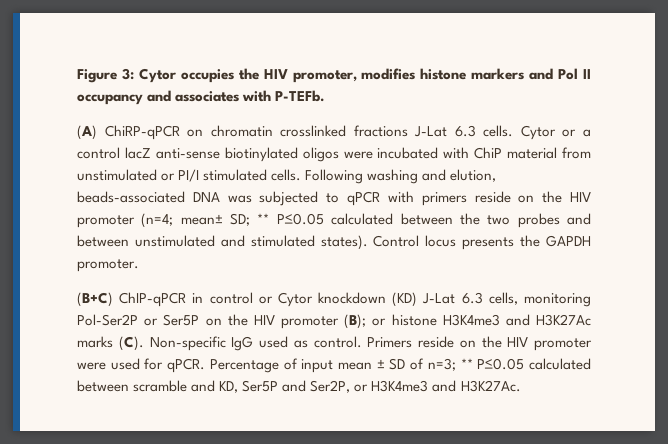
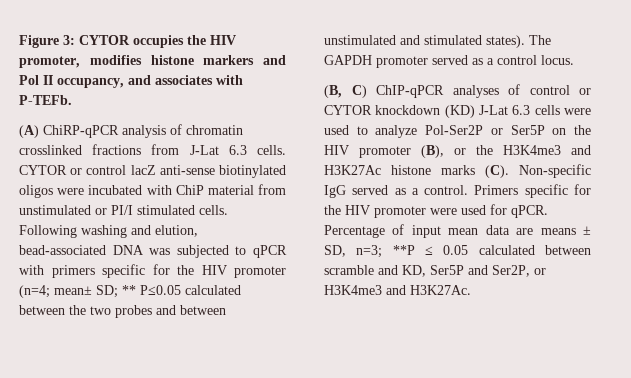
[138,68,176,83] Cytor -> [79,35,130,45] CYTOR
[77,94,143,105] occupancy -> [57,78,124,88] occupancy,
[187,129,204,137] on -> [122,124,182,138] analysis of
(408, 131) none -> [151,144,180,155] from
[520,125,592,140] Cytor or a -> [19,165,83,175] CYTOR or
[77,191,185,203] beads-associated -> [19,245,106,255] bead-associated
[474,191,535,203] reside on -> [102,264,170,278] specific for
[373,235,592,250] [77,259,139,272] [77,292,204,307] Control locus presents the GAPDH promoter. // (B+C) ChIP-qPCR in -> [529,35,551,45] [324,55,574,68] [324,84,520,98] The GAPDH promoter served as a control locus. // (B, C) ChIP-qPCR analyses of
[277,292,313,307] Cytor -> [324,105,372,115] CYTOR
[488,292,591,307] cells, monitoring -> [534,105,591,115] [324,125,418,138] cells were used to analyze
[344,314,437,329] (B); or histone -> [421,145,493,158] (B), or the
(592, 320) none -> [391,165,431,175] histone
[259,336,476,348] used as control. Primers reside on -> [352,184,591,198] served as a control. Primers specific for
[376,358,525,371] ± SD of n=3; ** P≤0.05 -> [485,225,591,235] [324,245,469,258] data are means ± SD, n=3; **P ≤ 0.05

